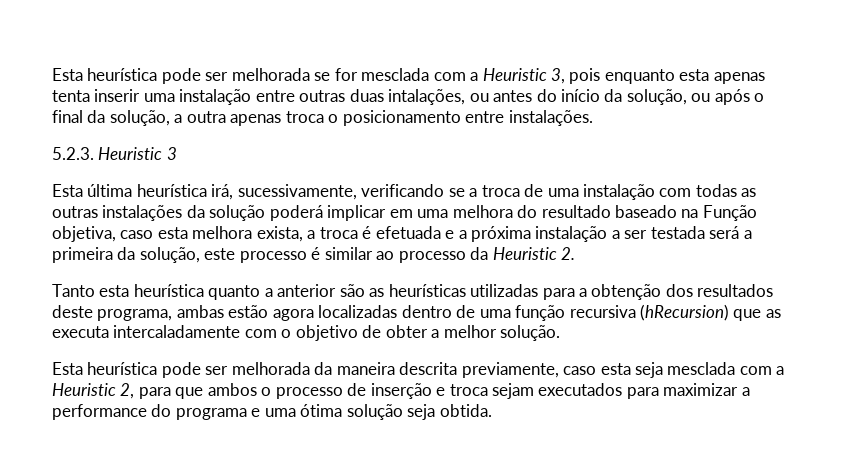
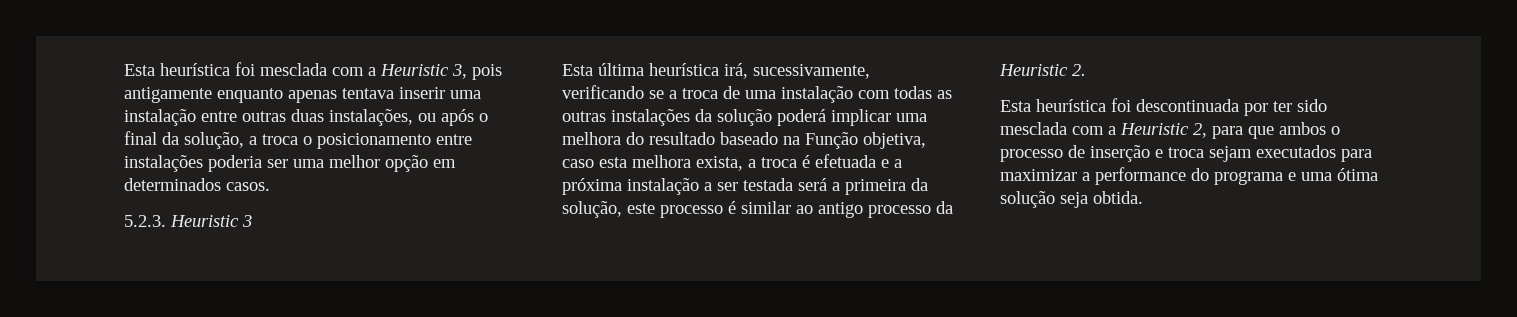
[52,68,358,84] Esta heurística pode ser melhorada se for -> [124,62,255,76] Esta heurística foi
[604,69,765,84] [52,90,90,102] enquanto esta apenas tenta -> [124,87,394,103] antigamente enquanto apenas tentava
[388,89,687,105] intalações, ou antes do início da solução, -> [329,109,413,126] instalações,
[186,111,282,126] outra apenas -> (257, 140) none
[508,110,593,126] instalações. -> [124,155,456,172] [124,178,270,191] instalações poderia ser uma melhor opção em determinados casos.
[389,209,413,218] em -> (891, 117) none
(395, 255) none -> [818,202,863,218] antigo
[52,284,774,300] [52,304,781,321] [52,325,561,341] [52,362,664,378] Tanto esta heurística quanto a anterior são as heurísticas utilizadas para a obtenção dos resultados deste programa, ambas estão agora localizadas dentro de uma função recursiva (hRecursion) que as executa intercaladamente com o objetivo de obter a melhor solução. // Esta heurística pode ser melhorada da maneira descrita previamente, caso esta seja -> [1000,98,1327,116] Esta heurística foi descontinuada por ter sido

